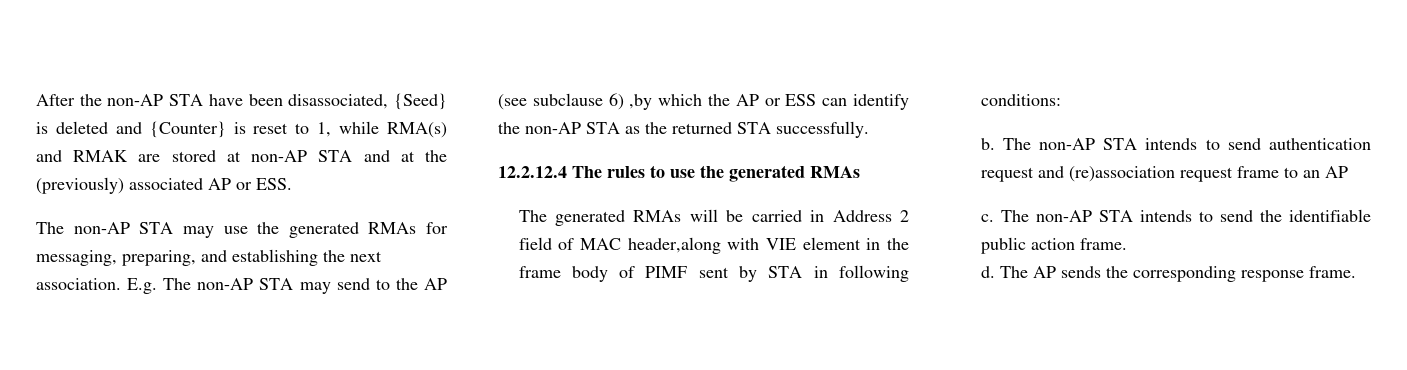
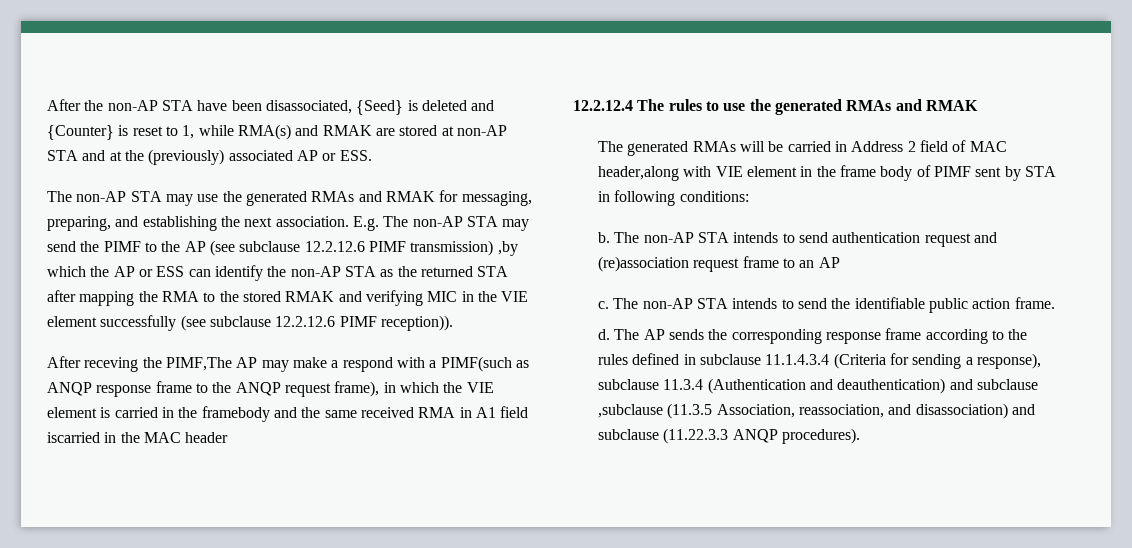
(417, 228) none -> [358,191,435,202] and RMAK
(370, 284) none -> [80,241,141,252] the PIMF
[608,93,624,110] 6) -> [304,240,494,256] 12.2.12.6 PIMF transmission)
[776,121,869,138] successfully. -> [47,290,529,306] [47,315,453,331] [47,356,529,372] [47,381,494,397] [47,406,529,422] [47,432,229,443] after mapping the RMA to the stored RMAK and verifying MIC in the VIE element successfully (see subclause 12.2.12.6 PIMF reception)). // After receving the PIMF,The AP may make a respond with a PIMF(such as ANQP response frame to the ANQP request frame), in which the VIE element is carried in the framebody and the same received RMA in A1 field iscarried in the MAC header
(860, 172) none -> [895,99,978,111] and RMAK
[1308,266,1356,278] frame. -> [885,328,1028,344] [597,353,1041,369] [597,378,1038,394] [597,403,1035,419] [597,428,860,444] frame according to the rules defined in subclause 11.1.4.3.4 (Criteria for sending a response), subclause 11.3.4 (Authentication and deauthentication) and subclause ,subclause (11.3.5 Association, reassociation, and disassociation) and subclause (11.22.3.3 ANQP procedures).

